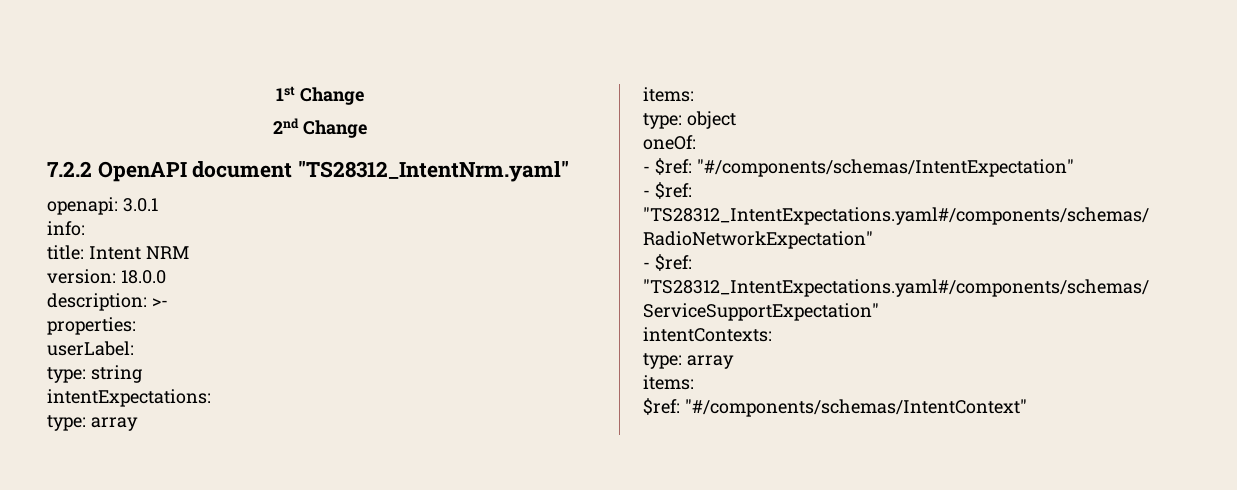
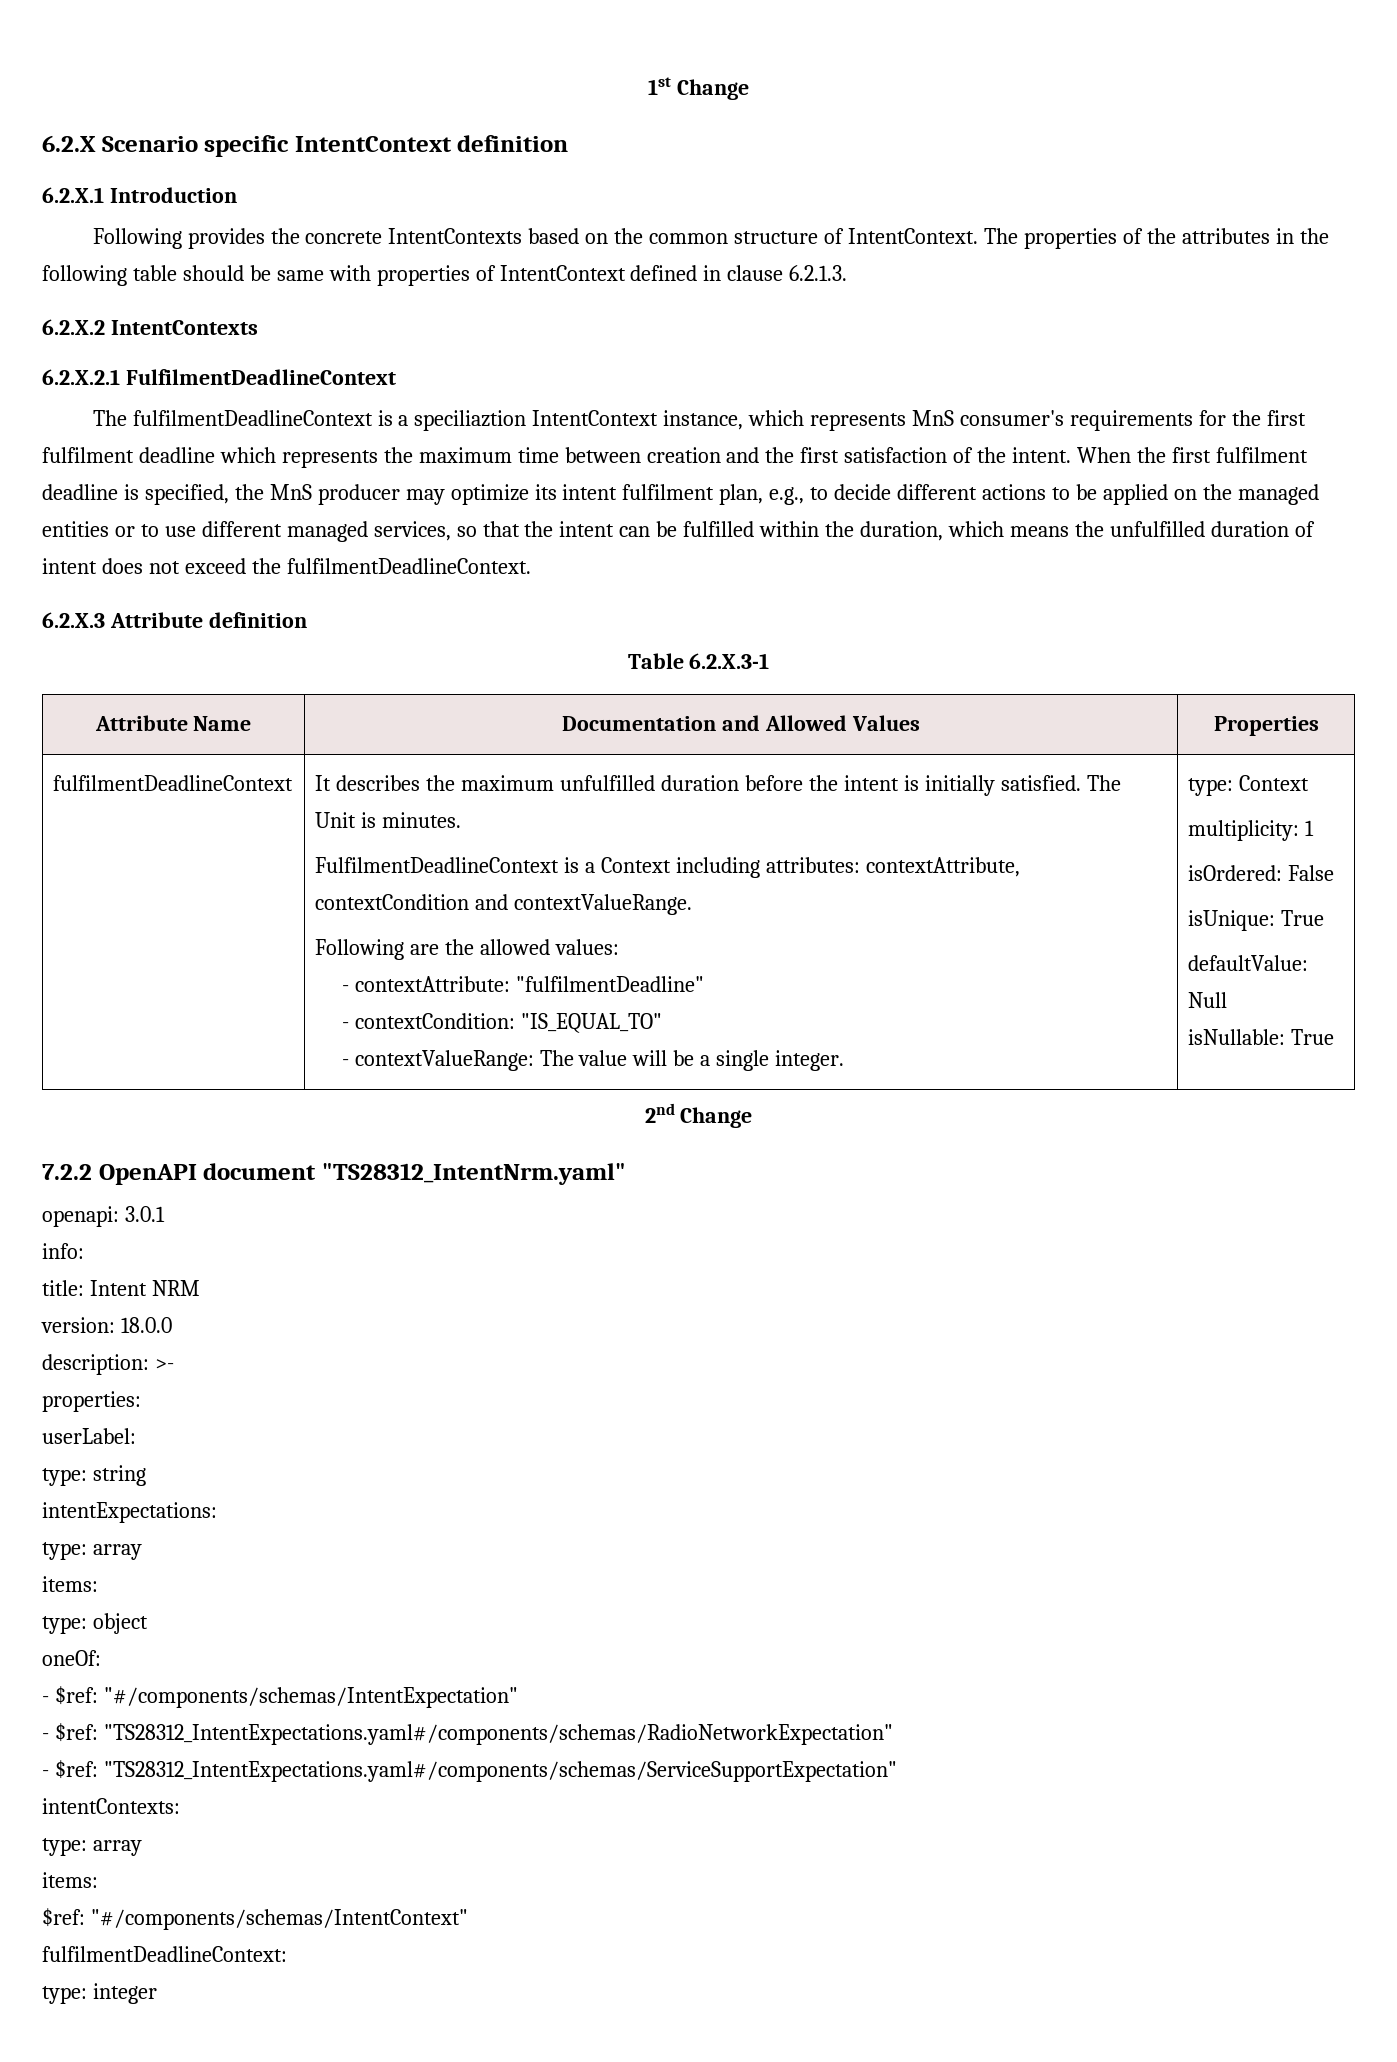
(365, 96) none -> [42,135,569,157] [42,187,237,203] [92,228,1329,249] [42,265,848,286] [42,319,258,335] [42,369,396,385] [92,410,1306,431] [42,447,1308,468] [42,484,1319,505] [42,521,1315,542] [42,558,531,574] [42,612,307,628] [627,653,770,669] [94,715,252,731] [562,715,920,731] [1213,716,1319,736] [53,775,294,791] [315,775,1121,796] [315,812,462,828] [315,857,1021,878] [315,894,693,915] [315,939,620,960] [341,976,704,992] [341,1013,662,1033] [341,1050,845,1071] [1188,775,1310,796] [1188,820,1315,841] [1188,865,1335,881] [1188,910,1325,931] [1188,955,1309,971] [1188,992,1228,1008] [1188,1029,1335,1045] // 6.2.X Scenario specific IntentContext definition // 6.2.X.1 Introduction // Following provides the concrete IntentContexts based on the common structure of IntentContext. The properties of the attributes in the following table should be same with properties of IntentContext defined in clause 6.2.1.3. // 6.2.X.2 IntentContexts // 6.2.X.2.1 FulfilmentDeadlineContext // The fulfilmentDeadlineContext is a speciliaztion IntentContext instance, which represents MnS consumer's requirements for the first fulfilment deadline which represents the maximum time between creation and the first satisfaction of the intent. When the first fulfilment deadline is specified, the MnS producer may optimize its intent fulfilment plan, e.g., to decide different actions to be applied on the managed entities or to use different managed services, so that the intent can be fulfilled within the duration, which means the unfulfilled duration of intent does not exceed the fulfilmentDeadlineContext. // 6.2.X.3 Attribute definition // Table 6.2.X.3-1 // Attribute Name | Documentation and Allowed Values | Properties // fulfilmentDeadlineContext | It describes the maximum unfulfilled duration before the intent is initially satisfied. The Unit is minutes. // FulfilmentDeadlineContext is a Context including attributes: contextAttribute, contextCondition and contextValueRange. // Following are the allowed values: // - contextAttribute: "fulfilmentDeadline" // - contextCondition: "IS_EQUAL_TO" // - contextValueRange: The value will be a single integer. | type: Context // multiplicity: 1 // isOrdered: False // isUnique: True // defaultValue: Null // isNullable: True
(1027, 408) none -> [42,1946,287,1962] [42,1983,157,2004] // fulfilmentDeadlineContext: // type: integer

